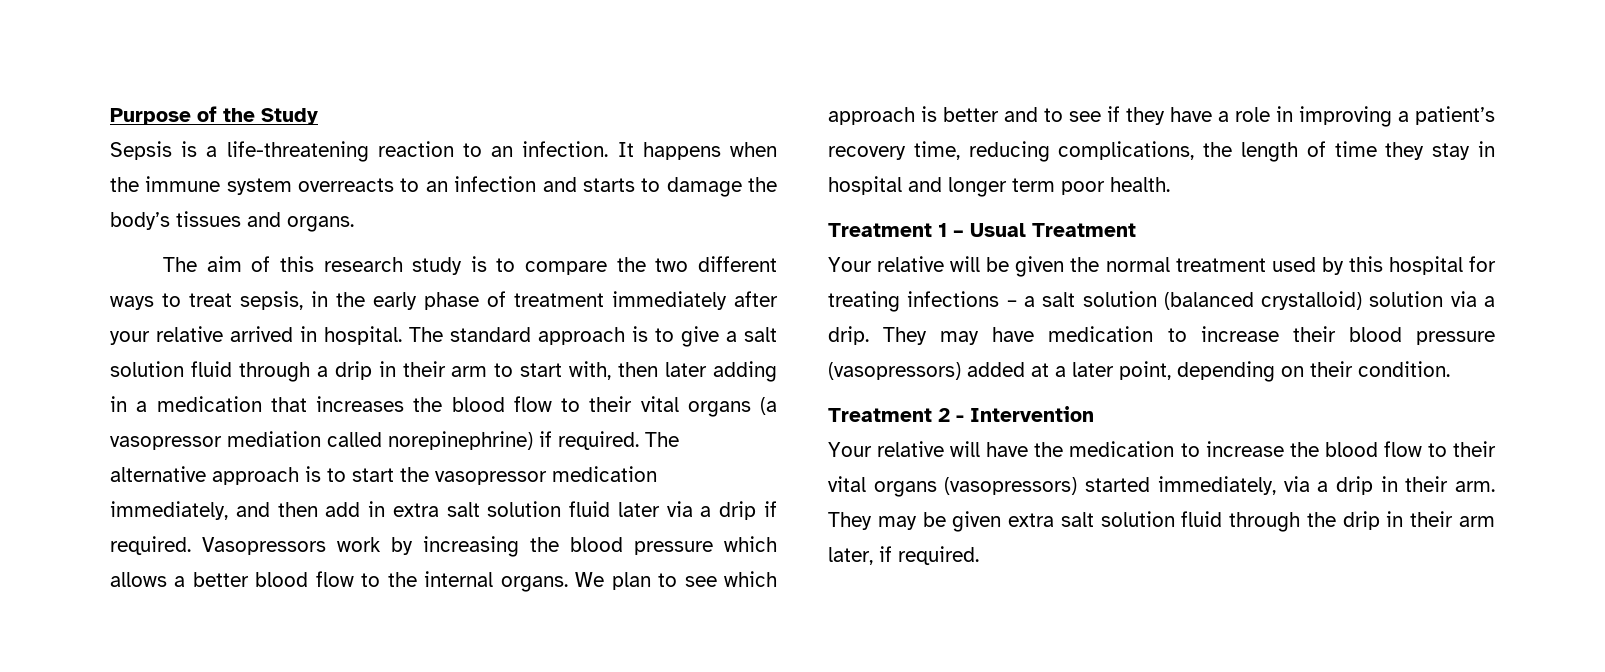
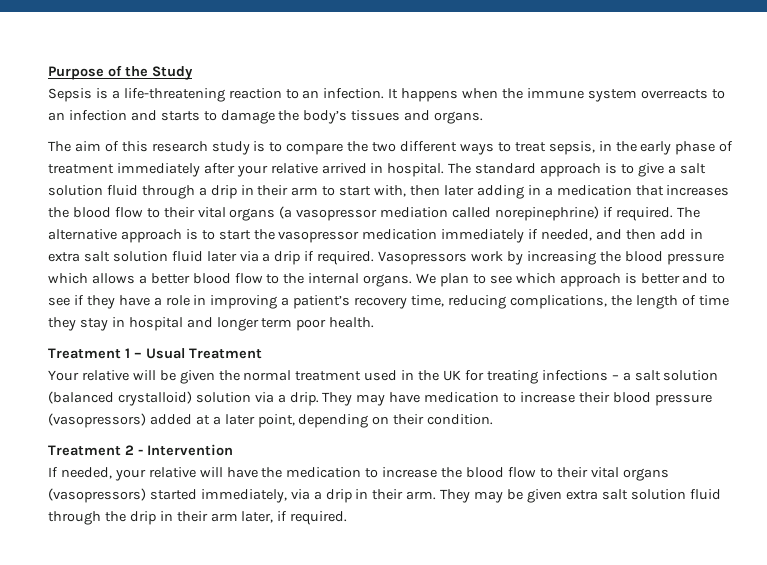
[110,501,228,520] immediately, -> [441,229,593,243] immediately if needed,
[1321,256,1463,275] by this hospital -> [401,370,462,381] in the UK
[828,442,872,457] Your -> [48,467,146,481] If needed, your

